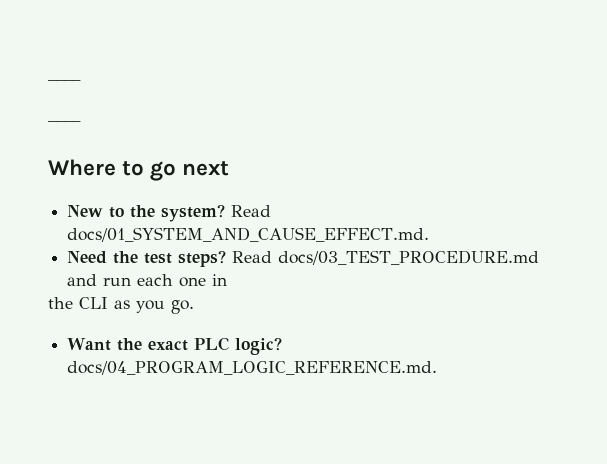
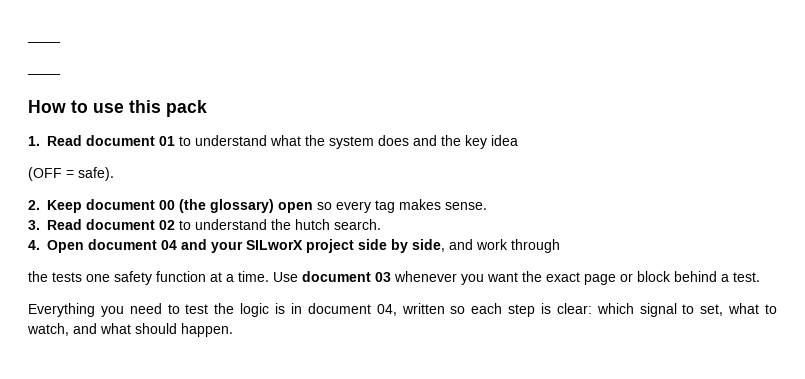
[48,159,230,181] [67,204,272,222] [67,227,430,242] [67,250,540,267] [67,274,228,287] [48,297,194,314] [67,337,283,355] [67,361,438,375] Where to go next // New to the system? Read docs/01_SYSTEM_AND_CAUSE_EFFECT.md. // Need the test steps? Read docs/03_TEST_PROCEDURE.md and run each one in // the CLI as you go. // Want the exact PLC logic? docs/04_PROGRAM_LOGIC_REFERENCE.md. -> [28,100,207,117] [28,135,518,149] [28,167,114,181] [28,199,487,213] [28,219,381,230] [28,239,560,253] [28,271,760,285] [28,303,778,317] [27,323,233,337] How to use this pack // 1. Read document 01 to understand what the system does and the key idea // (OFF = safe). // 2. Keep document 00 (the glossary) open so every tag makes sense. // 3. Read document 02 to understand the hutch search. // 4. Open document 04 and your SILworX project side by side, and work through // the tests one safety function at a time. Use document 03 whenever you want the exact page or block behind a test. // Everything you need to test the logic is in document 04, written so each step is clear: which signal to set, what to watch, and what should happen.

